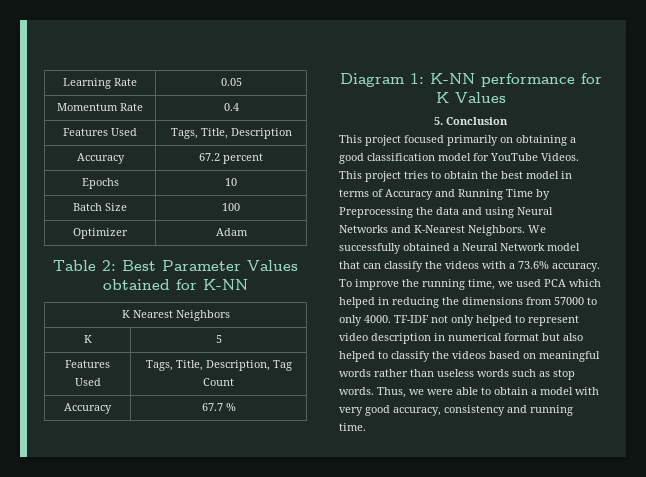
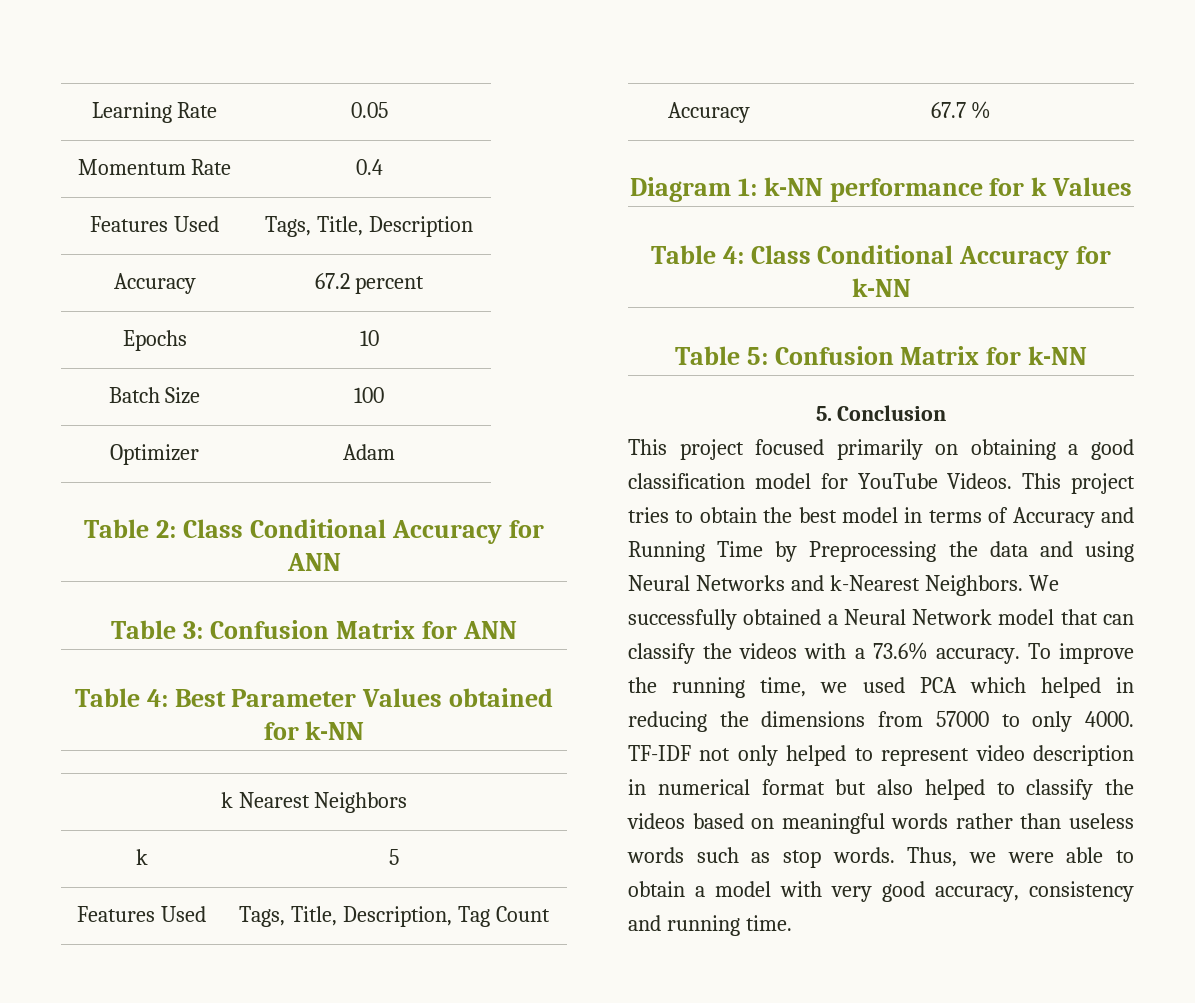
(116, 265) none -> [183,519,544,544] [286,553,341,571] [111,620,517,639] [74,688,168,707] Class Conditional Accuracy for ANN // Table 3: Confusion Matrix for ANN // Table 4:
[203,279,248,290] [121,310,130,318] K-NN // K -> [305,721,365,740] [220,792,233,808] k-NN // k
[83,335,92,343] K -> [135,849,148,865] k
[429,73,475,84] K-NN -> [763,177,823,196] k-NN
[435,92,506,103] K Values -> [1031,177,1133,196] [650,245,1112,270] [851,278,911,297] [674,346,1088,365] k Values // Table 4: Class Conditional Accuracy for k-NN // Table 5: Confusion Matrix for k-NN
[414,225,465,233] K-Nearest -> [829,575,920,591] k-Nearest

